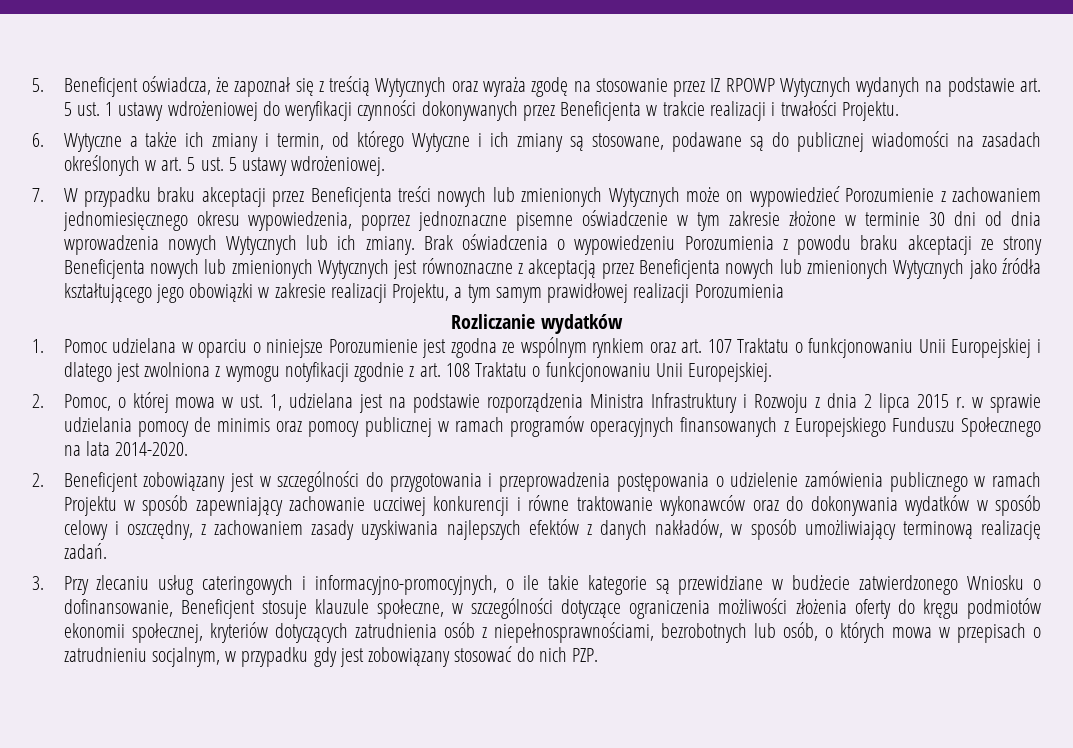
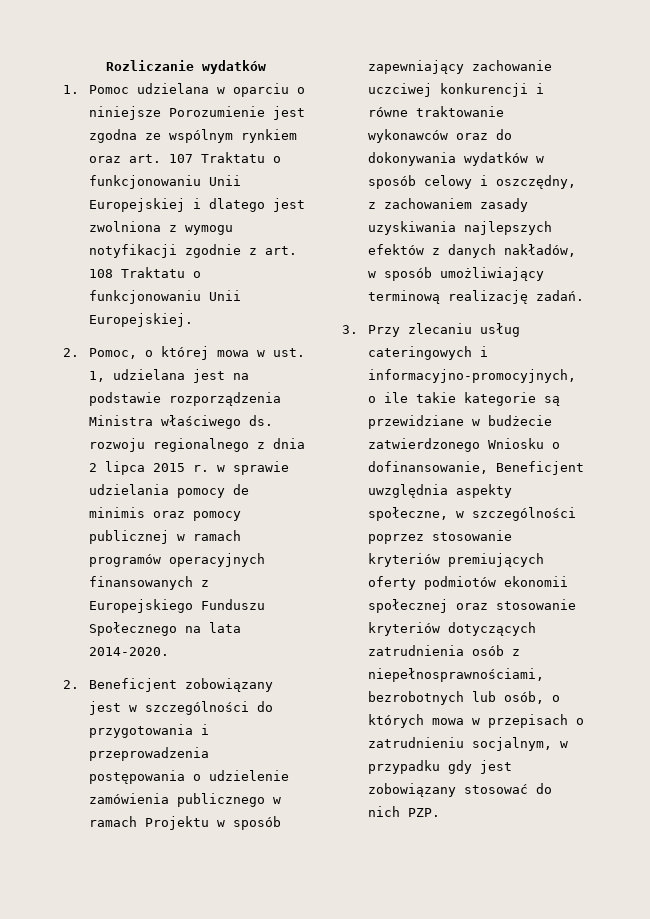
[32,76,1041,97] [63,100,899,121] [32,131,1042,152] [63,155,386,176] [32,186,1042,207] [62,210,1042,231] [63,234,1043,255] [63,258,1042,279] [63,283,784,303] 5. Beneficjent oświadcza, że zapoznał się z treścią Wytycznych oraz wyraża zgodę na stosowanie przez IZ RPOWP Wytycznych wydanych na podstawie art. 5 ust. 1 ustawy wdrożeniowej do weryfikacji czynności dokonywanych przez Beneficjenta w trakcie realizacji i trwałości Projektu. // 6. Wytyczne a także ich zmiany i termin, od którego Wytyczne i ich zmiany są stosowane, podawane są do publicznej wiadomości na zasadach określonych w art. 5 ust. 5 ustawy wdrożeniowej. // 7. W przypadku braku akceptacji przez Beneficjenta treści nowych lub zmienionych Wytycznych może on wypowiedzieć Porozumienie z zachowaniem jednomiesięcznego okresu wypowiedzenia, poprzez jednoznaczne pisemne oświadczenie w tym zakresie złożone w terminie 30 dni od dnia wprowadzenia nowych Wytycznych lub ich zmiany. Brak oświadczenia o wypowiedzeniu Porozumienia z powodu braku akceptacji ze strony Beneficjenta nowych lub zmienionych Wytycznych jest równoznaczne z akceptacją przez Beneficjenta nowych lub zmienionych Wytycznych jako źródła kształtującego jego obowiązki w zakresie realizacji Projektu, a tym samym prawidłowej realizacji Porozumienia // -> (105, 65) none
[651,393,809,413] Infrastruktury i Rozwoju -> [160,415,273,429] [88,438,249,452] właściwego ds. rozwoju regionalnego
[261,599,369,619] stosuje klauzule -> [367,484,512,498] uwzględnia aspekty
[561,598,1042,619] [63,623,203,643] dotyczące ograniczenia możliwości złożenia oferty do kręgu podmiotów ekonomii społecznej, -> [367,530,512,544] [367,553,544,567] [367,576,568,590] [367,599,576,613] poprzez stosowanie kryteriów premiujących oferty podmiotów ekonomii społecznej oraz stosowanie

